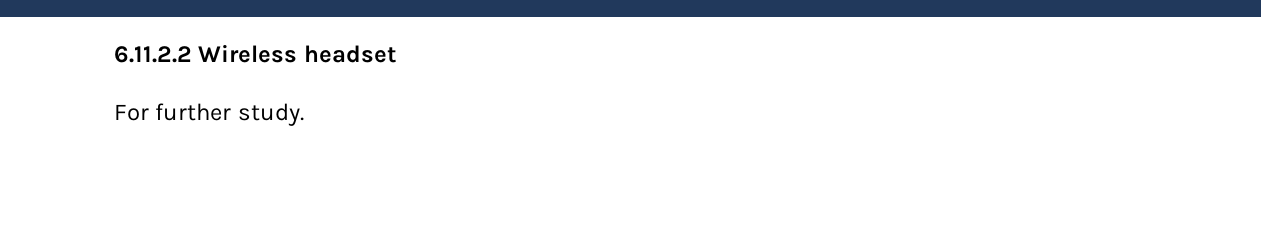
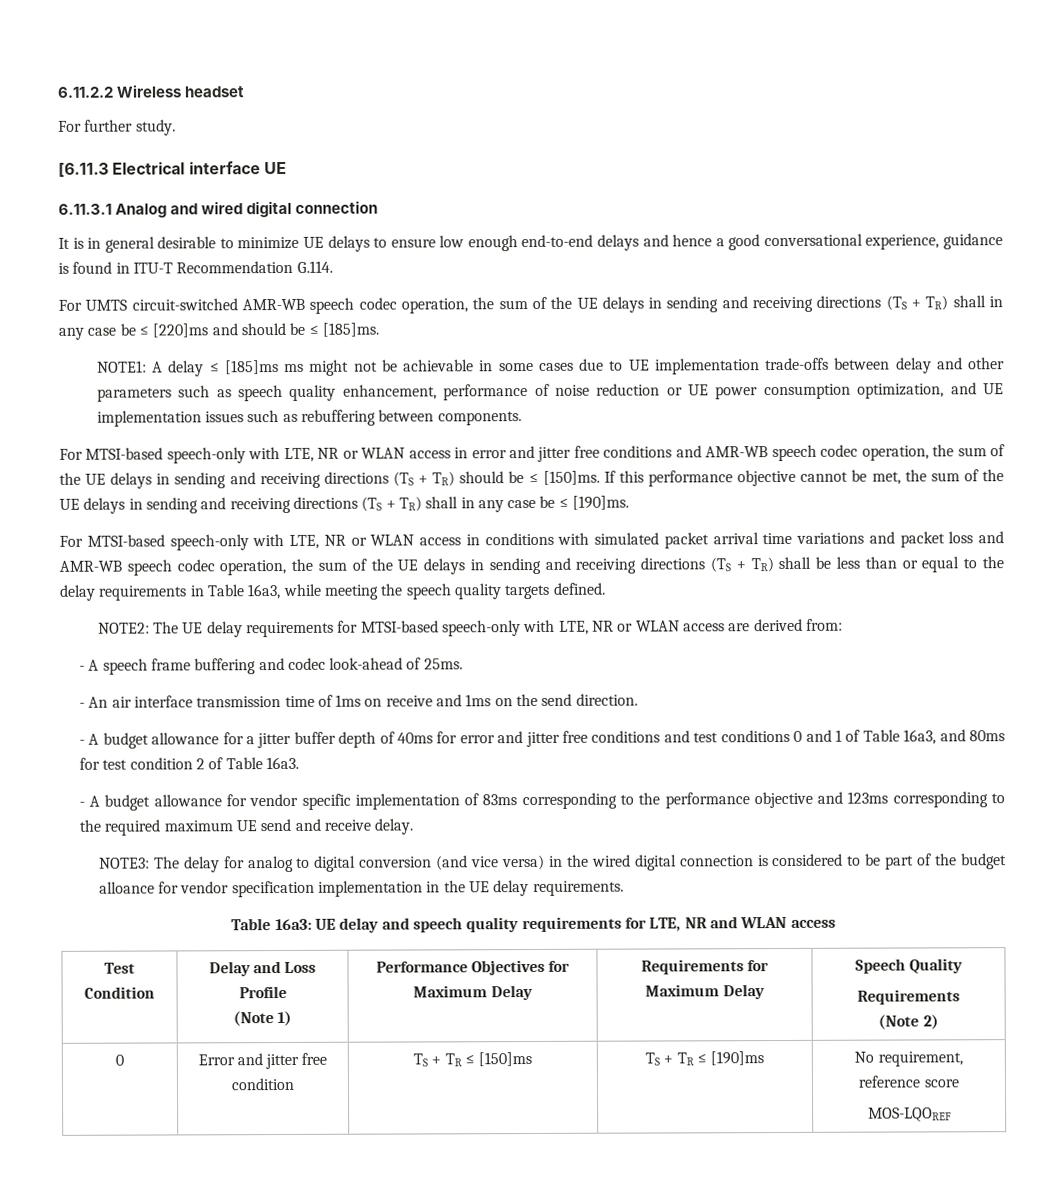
(304, 114) none -> [58,161,287,177] [58,200,379,218] [58,233,1003,253] [58,260,333,274] [58,295,1004,314] [58,322,379,340] [96,357,1005,377] [96,382,1005,402] [96,409,522,427] [59,444,1006,464] [59,469,1005,489] [59,495,630,514] [59,531,1004,551] [59,556,1004,576] [59,582,606,601] [97,618,843,638] [78,657,463,675] [78,693,638,708] [78,729,1006,749] [78,756,299,770] [78,791,1006,811] [78,818,414,836] [98,853,1007,873] [98,880,624,898] [231,916,836,933] [104,962,135,974] [84,986,155,999] [208,961,317,977] [238,985,287,999] [232,1010,293,1027] [375,959,571,976] [413,985,533,1001] [640,959,770,975] [645,984,765,1000] [854,958,964,974] [857,989,960,1005] [878,1014,939,1030] [115,1054,124,1066] [197,1052,328,1070] [231,1077,294,1091] [412,1052,533,1067] [644,1051,765,1066] [854,1051,963,1067] [858,1075,959,1088] [867,1107,952,1122] // [6.11.3 Electrical interface UE // 6.11.3.1 Analog and wired digital connection // It is in general desirable to minimize UE delays to ensure low enough end-to-end delays and hence a good conversational experience, guidance is found in ITU-T Recommendation G.114. // For UMTS circuit-switched AMR-WB speech codec operation, the sum of the UE delays in sending and receiving directions (TS + TR) shall in any case be ≤ [220]ms and should be ≤ [185]ms. // NOTE1: A delay ≤ [185]ms ms might not be achievable in some cases due to UE implementation trade-offs between delay and other parameters such as speech quality enhancement, performance of noise reduction or UE power consumption optimization, and UE implementation issues such as rebuffering between components. // For MTSI-based speech-only with LTE, NR or WLAN access in error and jitter free conditions and AMR-WB speech codec operation, the sum of the UE delays in sending and receiving directions (TS + TR) should be ≤ [150]ms. If this performance objective cannot be met, the sum of the UE delays in sending and receiving directions (TS + TR) shall in any case be ≤ [190]ms. // For MTSI-based speech-only with LTE, NR or WLAN access in conditions with simulated packet arrival time variations and packet loss and AMR-WB speech codec operation, the sum of the UE delays in sending and receiving directions (TS + TR) shall be less than or equal to the delay requirements in Table 16a3, while meeting the speech quality targets defined. // NOTE2: The UE delay requirements for MTSI-based speech-only with LTE, NR or WLAN access are derived from: // - A speech frame buffering and codec look-ahead of 25ms. // - An air interface transmission time of 1ms on receive and 1ms on the send direction. // - A budget allowance for a jitter buffer depth of 40ms for error and jitter free conditions and test conditions 0 and 1 of Table 16a3, and 80ms for test condition 2 of Table 16a3. // - A budget allowance for vendor specific implementation of 83ms corresponding to the performance objective and 123ms corresponding to the required maximum UE send and receive delay. // NOTE3: The delay for analog to digital conversion (and vice versa) in the wired digital connection is considered to be part of the budget alloance for vendor specification implementation in the UE delay requirements. // Table 16a3: UE delay and speech quality requirements for LTE, NR and WLAN access // Test Condition | Delay and Loss Profile // (Note 1) | Performance Objectives for Maximum Delay | Requirements for Maximum Delay | Speech Quality // Requirements // (Note 2) // 0 | Error and jitter free condition | TS + TR ≤ [150]ms | TS + TR ≤ [190]ms | No requirement, reference score // MOS-LQOREF

